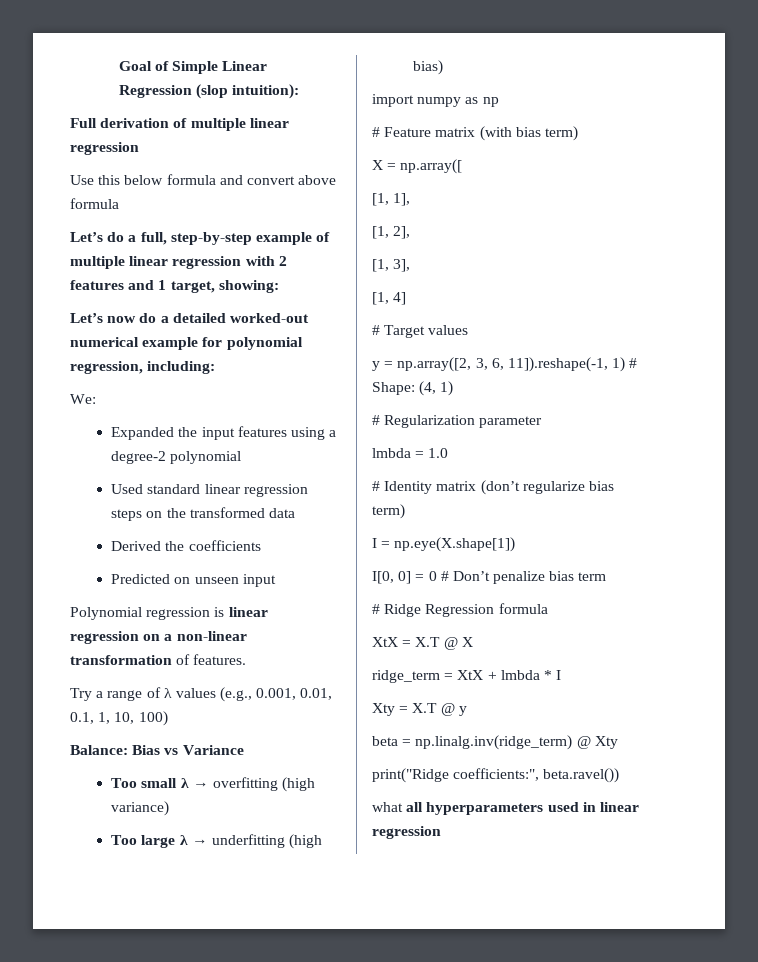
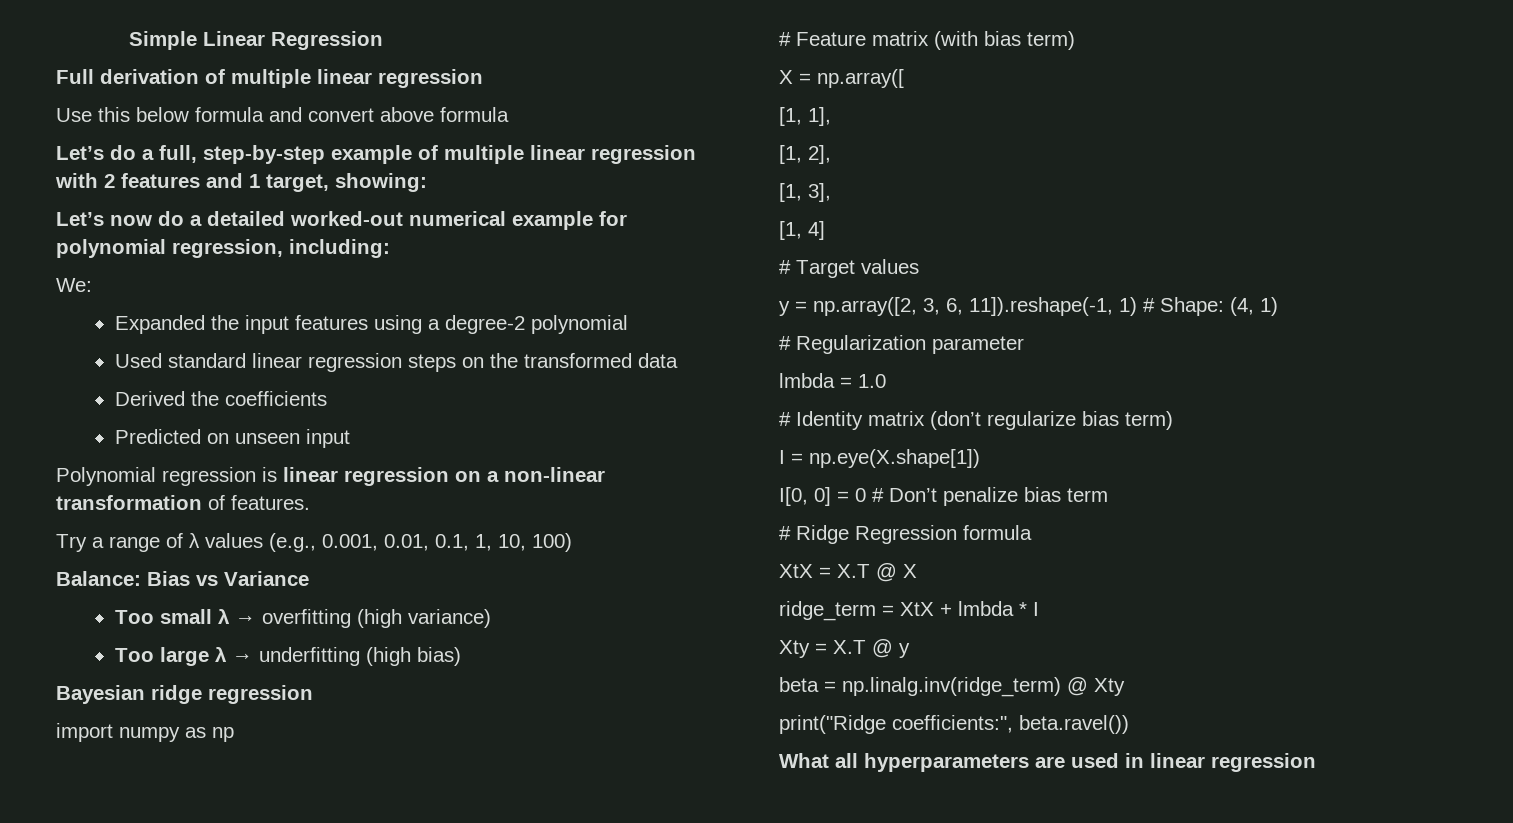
[118,61,169,71] Goal of -> (128, 40) none
[195,84,299,99] (slop intuition): -> (383, 40) none
(444, 67) none -> [56,685,313,704] // Bayesian ridge regression
[372,802,403,812] what -> [779,753,829,768] What
(544, 808) none -> [1035,756,1065,768] are

